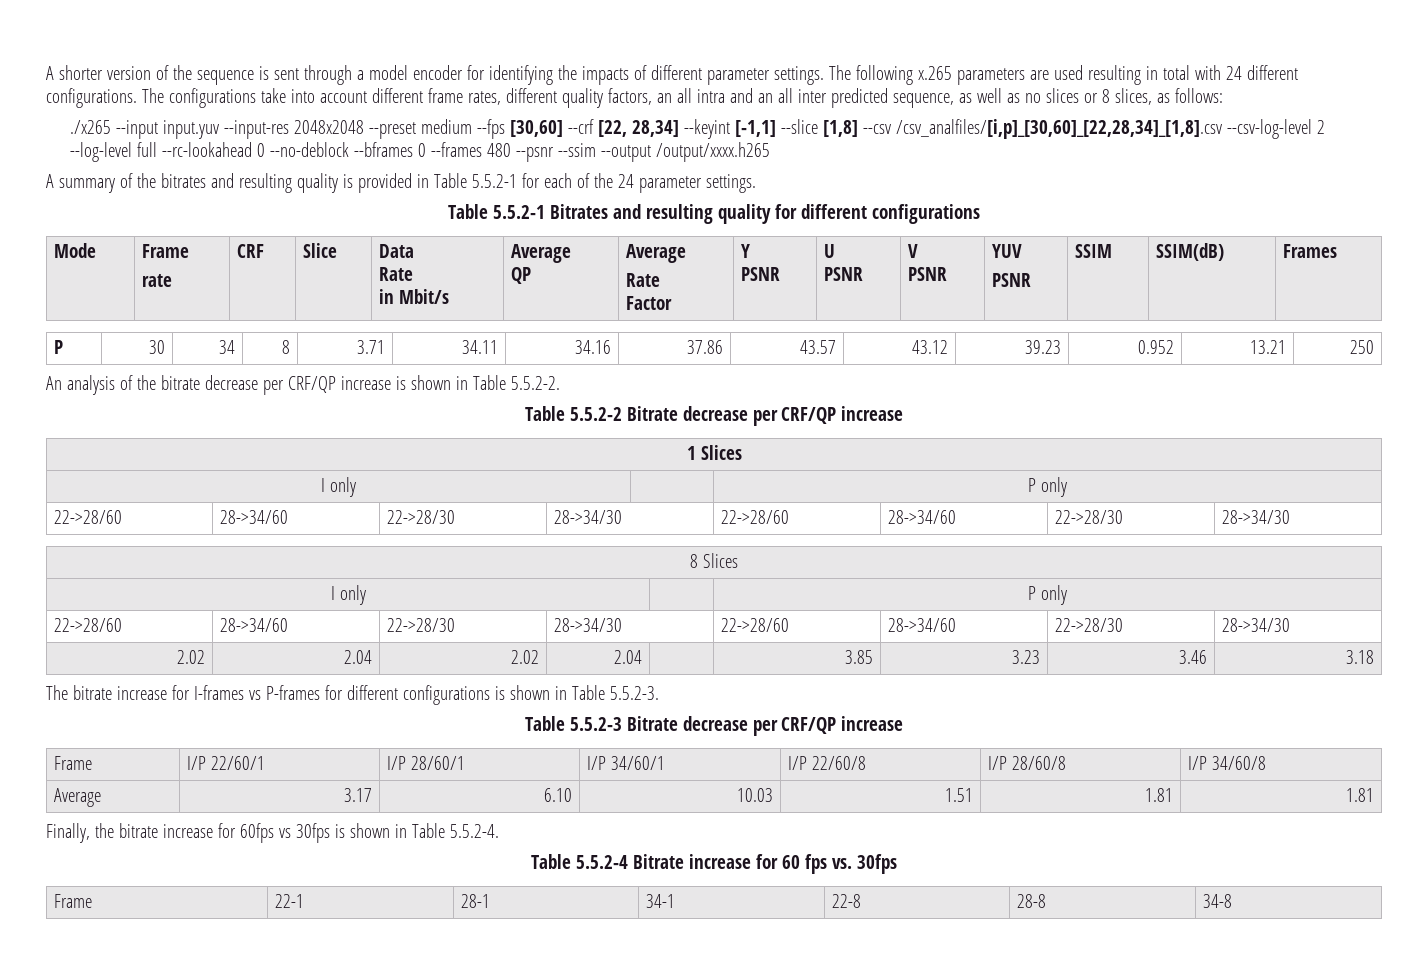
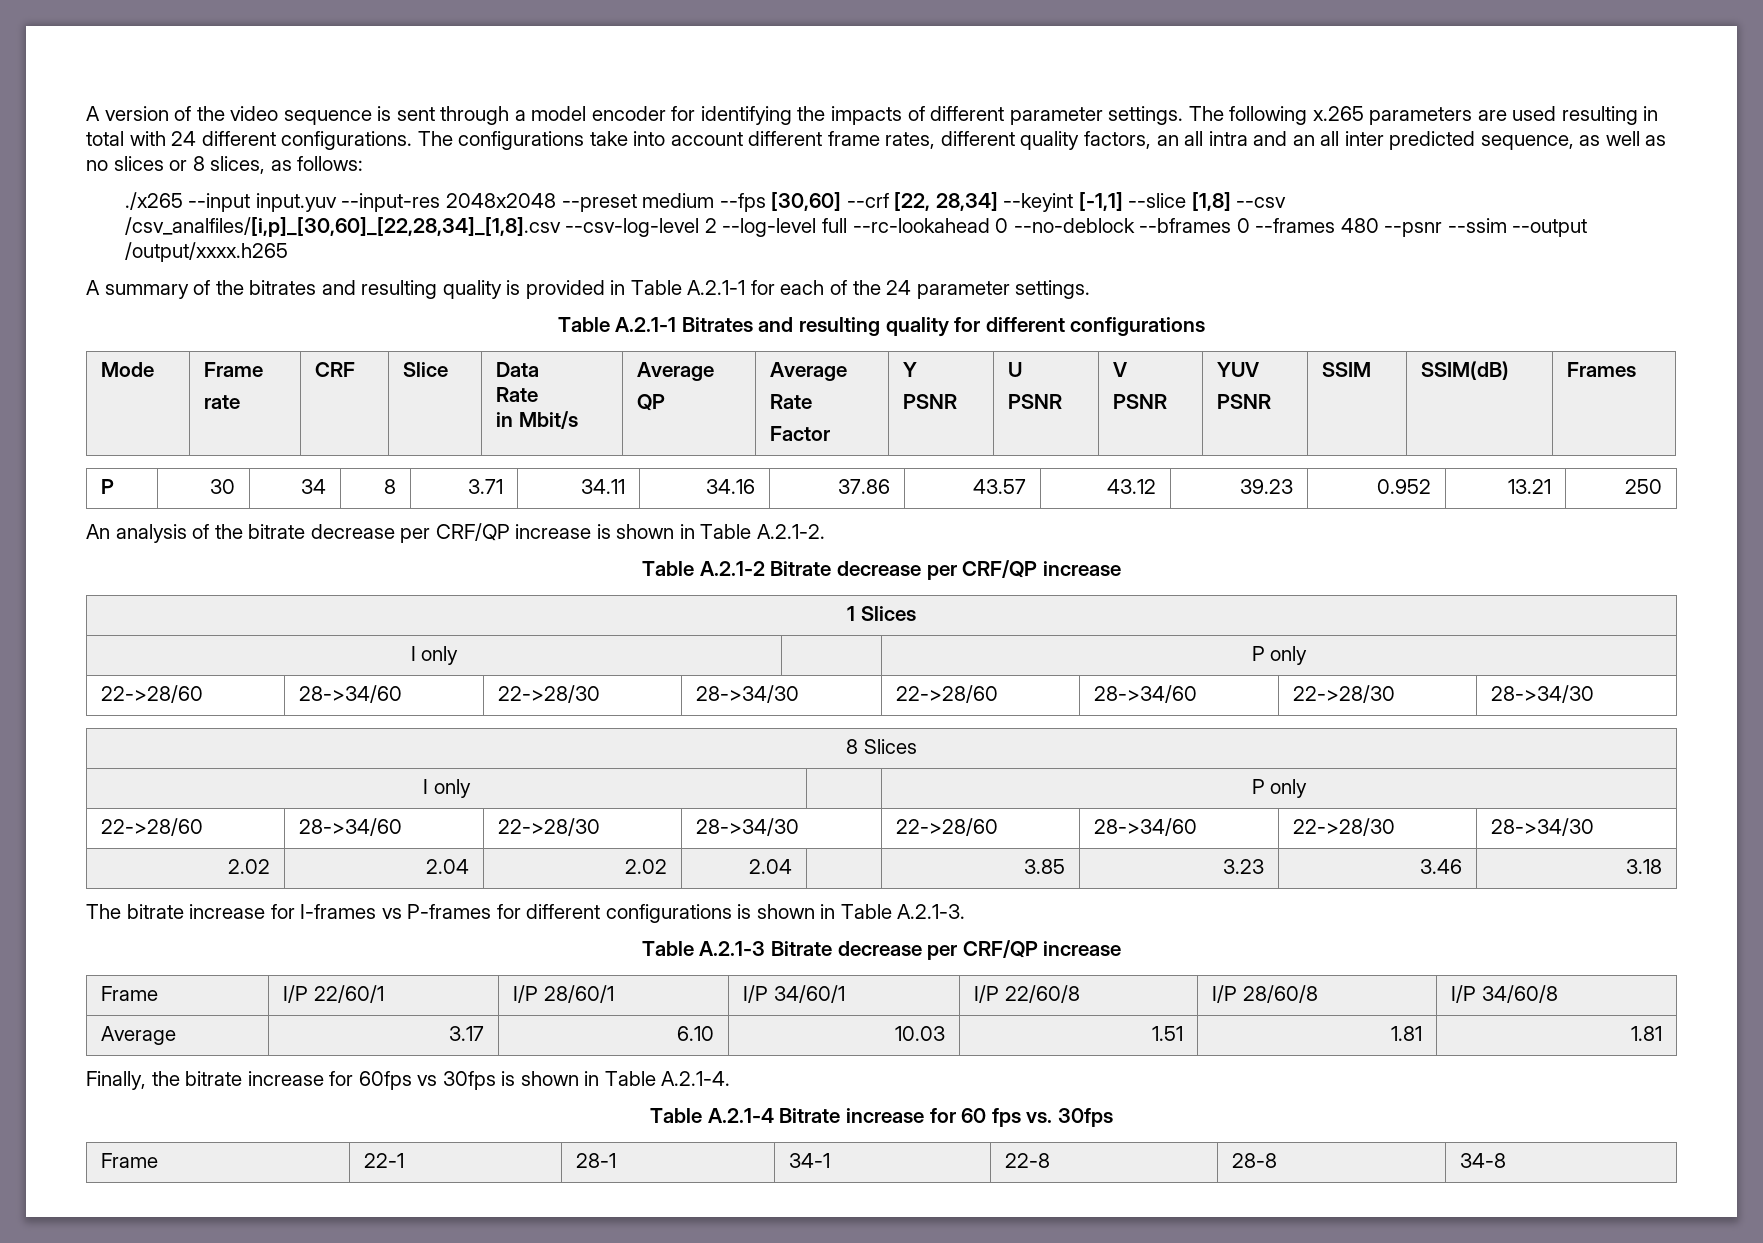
[46,65,103,80] A shorter -> [86,106,100,121] A
(192, 72) none -> [230,106,279,121] video
[471,174,517,188] 5.5.2-1 -> [687,280,746,295] A.2.1-1
[493,205,546,219] 5.5.2-1 -> [615,317,677,332] A.2.1-1
[510,376,560,390] [524,406,622,421] 5.5.2-2. // Table 5.5.2-2 -> [756,524,825,539] [642,561,765,576] A.2.1-2. // Table A.2.1-2
[609,686,659,700] [524,716,622,731] 5.5.2-3. // Table 5.5.2-3 -> [897,904,966,919] [641,941,766,956] A.2.1-3. // Table A.2.1-3
[449,824,499,838] [531,854,629,869] 5.5.2-4. // Table 5.5.2-4 -> [661,1071,731,1086] [650,1108,774,1123] A.2.1-4. // Table A.2.1-4

